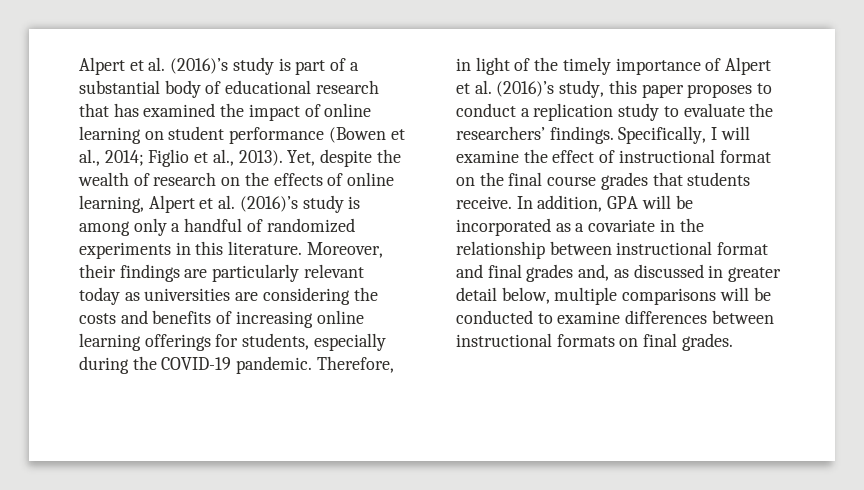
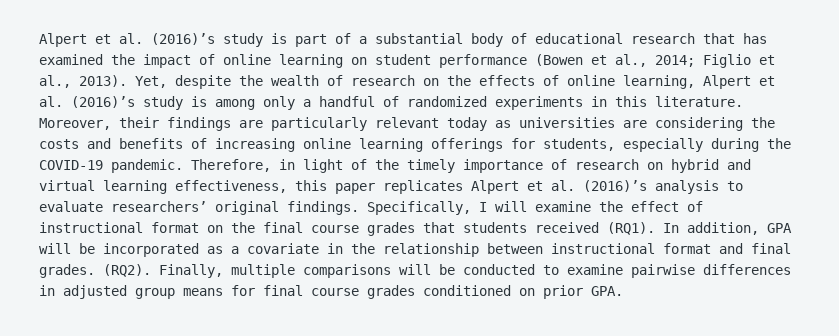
[725,57,772,75] [456,80,773,98] [456,103,774,121] [456,126,545,140] Alpert et al. (2016)’s study, this paper proposes to conduct a replication study to evaluate the researchers’ -> [575,159,751,173] [39,180,743,194] [39,201,279,215] research on hybrid and virtual learning effectiveness, this paper replicates Alpert et al. (2016)’s analysis to evaluate researchers’ original
[456,196,512,209] receive. -> [535,222,655,235] received (RQ1).
[526,264,782,282] [456,287,550,304] grades and, as discussed in greater detail below, -> [39,264,223,278] grades. (RQ2). Finally,
[625,310,774,324] [456,333,733,351] differences between instructional formats on final grades. -> [631,264,791,278] [39,285,623,299] pairwise differences in adjusted group means for final course grades conditioned on prior GPA.

